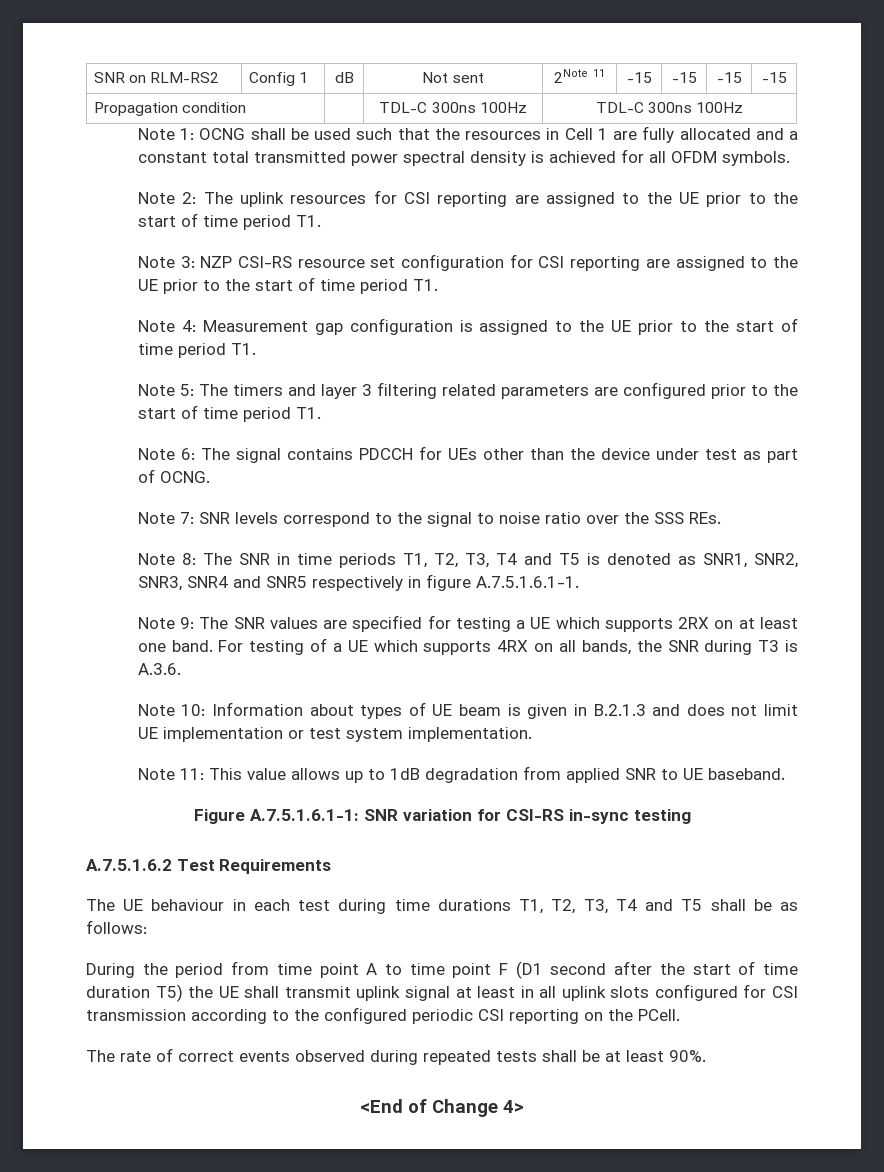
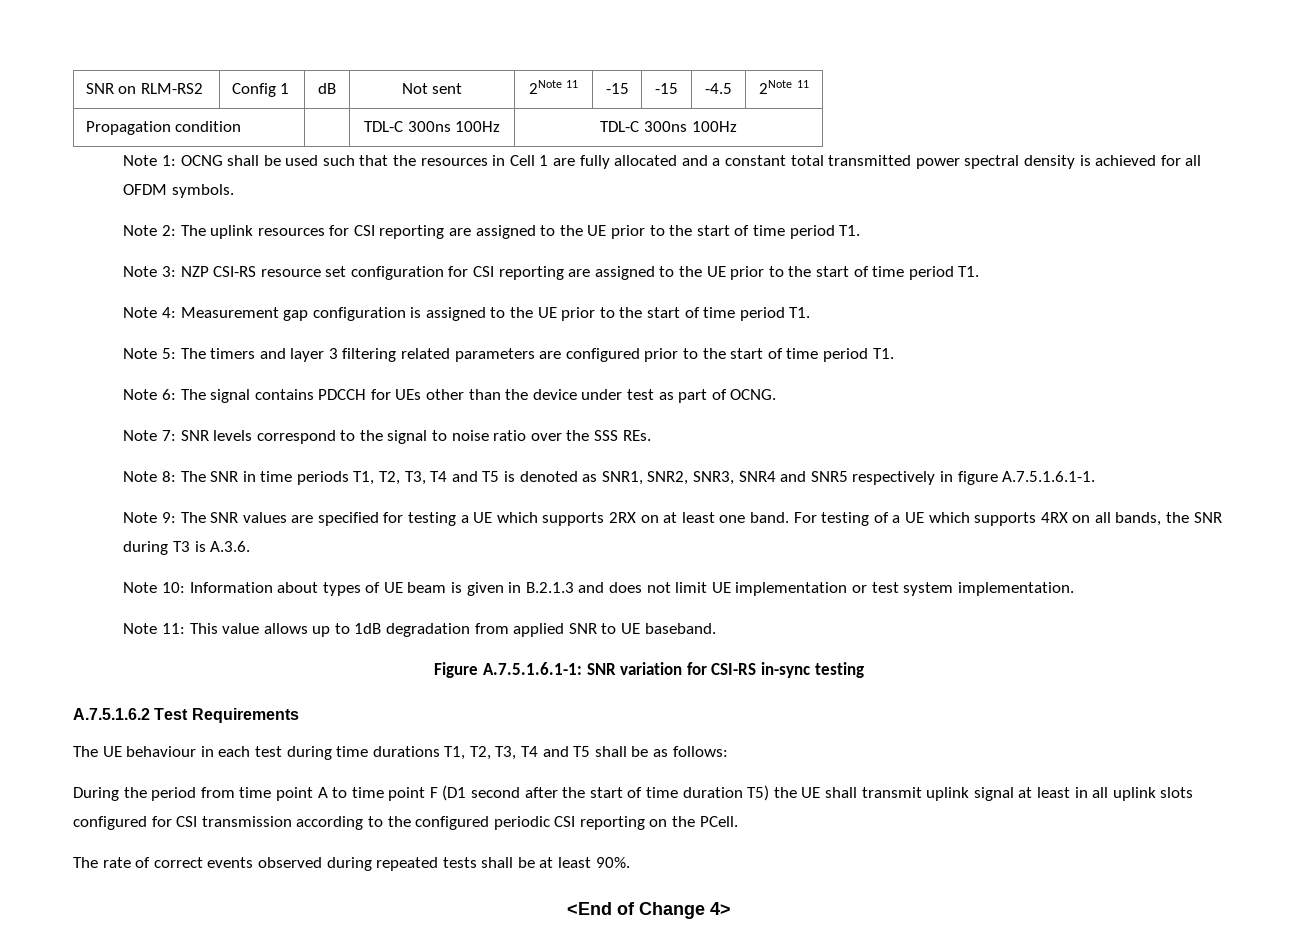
[716,72,742,83] [761,72,787,83] -15 | -15 -> [705,83,732,94] [759,80,809,94] -4.5 | 2Note 11

